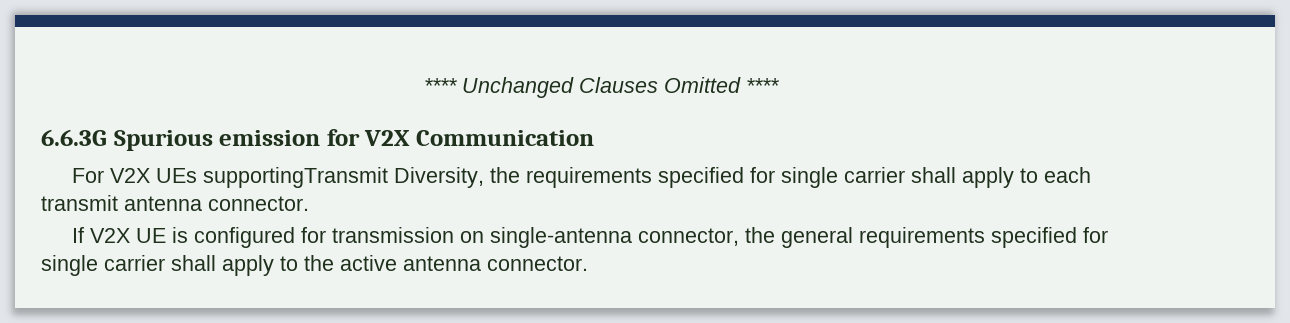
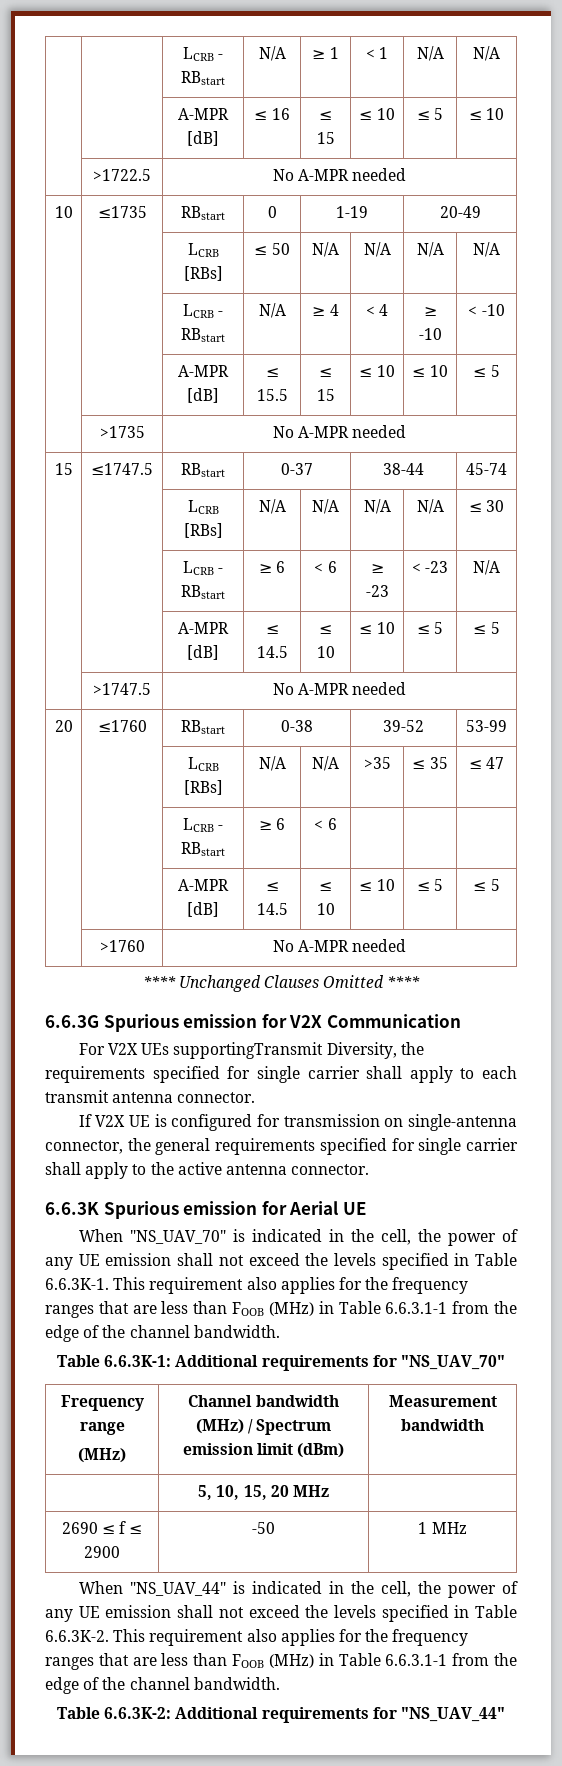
(423, 85) none -> [182,47,224,61] [181,71,226,85] [258,46,286,61] [312,47,339,59] [365,47,389,59] [416,46,444,61] [473,46,500,61] [178,108,229,120] [187,131,220,146] [254,108,290,120] [319,111,332,120] [316,132,335,144] [359,108,395,120] [416,108,444,120] [468,108,505,120] [93,169,151,181] [272,168,407,181] [54,206,73,218] [97,206,147,218] [181,206,226,220] [267,206,277,218] [336,206,368,218] [439,206,481,218] [187,243,219,257] [183,266,223,281] [254,243,290,255] [312,242,339,257] [363,242,391,257] [416,242,444,257] [473,242,500,257] [182,304,224,318] [181,328,226,342] [258,303,286,318] [312,304,339,316] [365,304,389,316] [423,307,437,316] [418,328,442,340] [468,304,505,316] [178,365,229,377] [187,388,220,403] [265,368,279,377] [256,389,288,401] [319,368,332,377] [316,389,335,401] [359,365,395,377] [412,365,448,377] [473,365,500,377] [99,426,145,438] [272,425,407,438] [54,463,73,475] [91,463,153,475] [181,463,226,477] [281,463,313,475] [383,463,424,475] [466,463,507,475] [187,500,219,514] [183,523,223,538] [258,499,286,514] [312,499,339,514] [363,499,391,514] [416,499,444,514] [468,500,505,512] [182,561,224,575] [181,585,226,599] [258,561,286,573] [314,561,337,573] [370,564,384,573] [365,585,389,597] [411,561,449,573] [473,560,500,575] [178,622,229,634] [187,645,220,660] [265,625,279,634] [256,646,288,658] [319,625,332,634] [316,646,335,658] [359,622,395,634] [416,622,444,634] [473,622,500,634] [93,683,151,695] [272,682,407,695] [54,720,73,732] [97,720,147,732] [181,720,226,734] [281,720,313,732] [383,720,424,732] [466,720,507,732] [187,757,219,771] [183,780,223,795] [258,756,286,771] [312,756,339,771] [363,757,391,769] [412,757,448,769] [468,757,505,769] [182,818,224,832] [181,842,226,856] [258,818,286,830] [314,818,337,830] [178,879,229,891] [187,902,220,917] [265,882,279,891] [256,903,288,915] [319,882,332,891] [316,903,335,915] [359,879,395,891] [416,879,444,891] [473,879,500,891] [99,940,145,952] [272,939,407,952] | | LCRB - RBstart | N/A | ≥ 1 | < 1 | N/A | N/A // | | A-MPR [dB] | ≤ 16 | ≤ 15 | ≤ 10 | ≤ 5 | ≤ 10 // | >1722.5 | No A-MPR needed // 10 | ≤1735 | RBstart | 0 | 1-19 | 20-49 // | | LCRB [RBs] | ≤ 50 | N/A | N/A | N/A | N/A // | | LCRB - RBstart | N/A | ≥ 4 | < 4 | ≥ -10 | < -10 // | | A-MPR [dB] | ≤ 15.5 | ≤ 15 | ≤ 10 | ≤ 10 | ≤ 5 // | >1735 | No A-MPR needed // 15 | ≤1747.5 | RBstart | 0-37 | 38-44 | 45-74 // | | LCRB [RBs] | N/A | N/A | N/A | N/A | ≤ 30 // | | LCRB - RBstart | ≥ 6 | < 6 | ≥ -23 | < -23 | N/A // | | A-MPR [dB] | ≤ 14.5 | ≤ 10 | ≤ 10 | ≤ 5 | ≤ 5 // | >1747.5 | No A-MPR needed // 20 | ≤1760 | RBstart | 0-38 | 39-52 | 53-99 // | | LCRB [RBs] | N/A | N/A | >35 | ≤ 35 | ≤ 47 // | | LCRB - RBstart | ≥ 6 | < 6 | | | // | | A-MPR [dB] | ≤ 14.5 | ≤ 10 | ≤ 10 | ≤ 5 | ≤ 5 // | >1760 | No A-MPR needed //
(588, 263) none -> [45,1201,366,1219] [78,1229,518,1246] [45,1253,517,1270] [45,1277,469,1294] [45,1301,517,1318] [45,1325,280,1342] [57,1355,505,1371] [60,1395,144,1411] [79,1422,125,1435] [78,1448,126,1463] [188,1395,339,1407] [195,1419,332,1435] [182,1443,345,1458] [388,1395,497,1407] [401,1419,484,1431] [198,1485,329,1500] [61,1521,143,1534] [84,1546,120,1558] [252,1522,275,1534] [418,1522,467,1534] [78,1581,518,1598] [45,1605,517,1622] [45,1629,469,1646] [45,1653,517,1670] [45,1677,280,1694] [57,1707,505,1723] // 6.6.3K Spurious emission for Aerial UE // When "NS_UAV_70" is indicated in the cell, the power of any UE emission shall not exceed the levels specified in Table 6.6.3K-1. This requirement also applies for the frequency ranges that are less than FOOB (MHz) in Table 6.6.3.1-1 from the edge of the channel bandwidth. // Table 6.6.3K-1: Additional requirements for "NS_UAV_70" // Frequency range // (MHz) | Channel bandwidth (MHz) / Spectrum emission limit (dBm) | Measurement bandwidth // | 5, 10, 15, 20 MHz | // 2690 ≤ f ≤ 2900 | -50 | 1 MHz // When "NS_UAV_44" is indicated in the cell, the power of any UE emission shall not exceed the levels specified in Table 6.6.3K-2. This requirement also applies for the frequency ranges that are less than FOOB (MHz) in Table 6.6.3.1-1 from the edge of the channel bandwidth. // Table 6.6.3K-2: Additional requirements for "NS_UAV_44"

